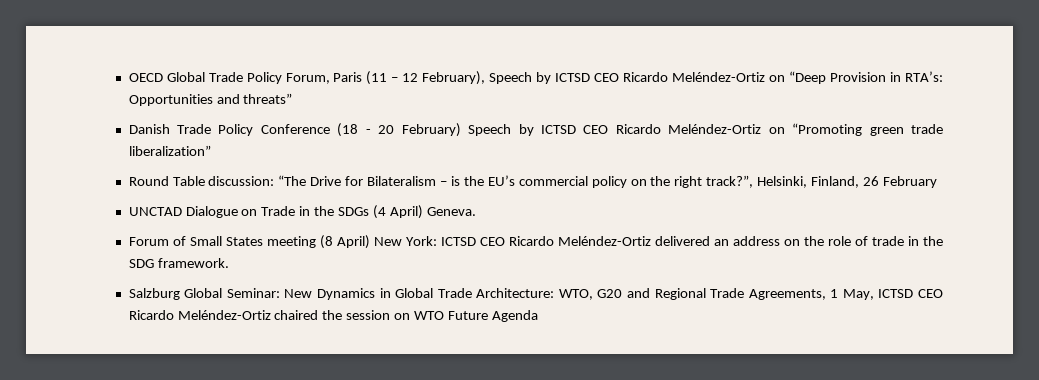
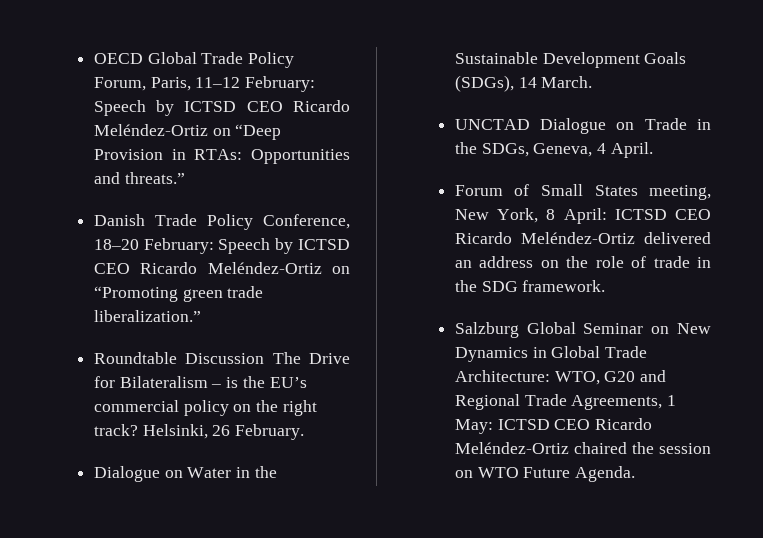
[333,71,486,85] Paris (11 – 12 February), -> [150,76,316,92] Paris, 11–12 February:
[905,71,944,82] RTA’s: -> [194,149,243,160] RTAs:
[243,93,293,104] threats” -> [124,172,185,184] threats.”
[260,123,461,137] Conference (18 - 20 February) -> [263,214,350,229] [93,238,214,254] Conference, 18–20 February:
[128,145,211,156] [128,175,307,186] liberalization” // Round Table discussion: “The -> [93,310,201,322] [93,352,301,364] liberalization.” // Roundtable Discussion The
[706,175,937,188] track?”, Helsinki, Finland, 26 February -> [93,424,305,440] [93,466,277,482] [454,52,687,68] [454,75,593,92] track? Helsinki, 26 February. // Dialogue on Water in the Sustainable Development Goals (SDGs), 14 March.
[338,205,476,219] SDGs (4 April) Geneva. -> [481,142,653,158] SDGs, Geneva, 4 April.
[266,235,437,249] meeting (8 April) New York: -> [649,185,711,200] [454,208,607,224] meeting, New York, 8 April:
[226,288,280,298] Seminar: -> [583,323,670,334] Seminar on
[842,289,874,300] May, -> [454,419,493,434] May:
[491,310,538,322] Agenda -> [575,466,636,482] Agenda.

